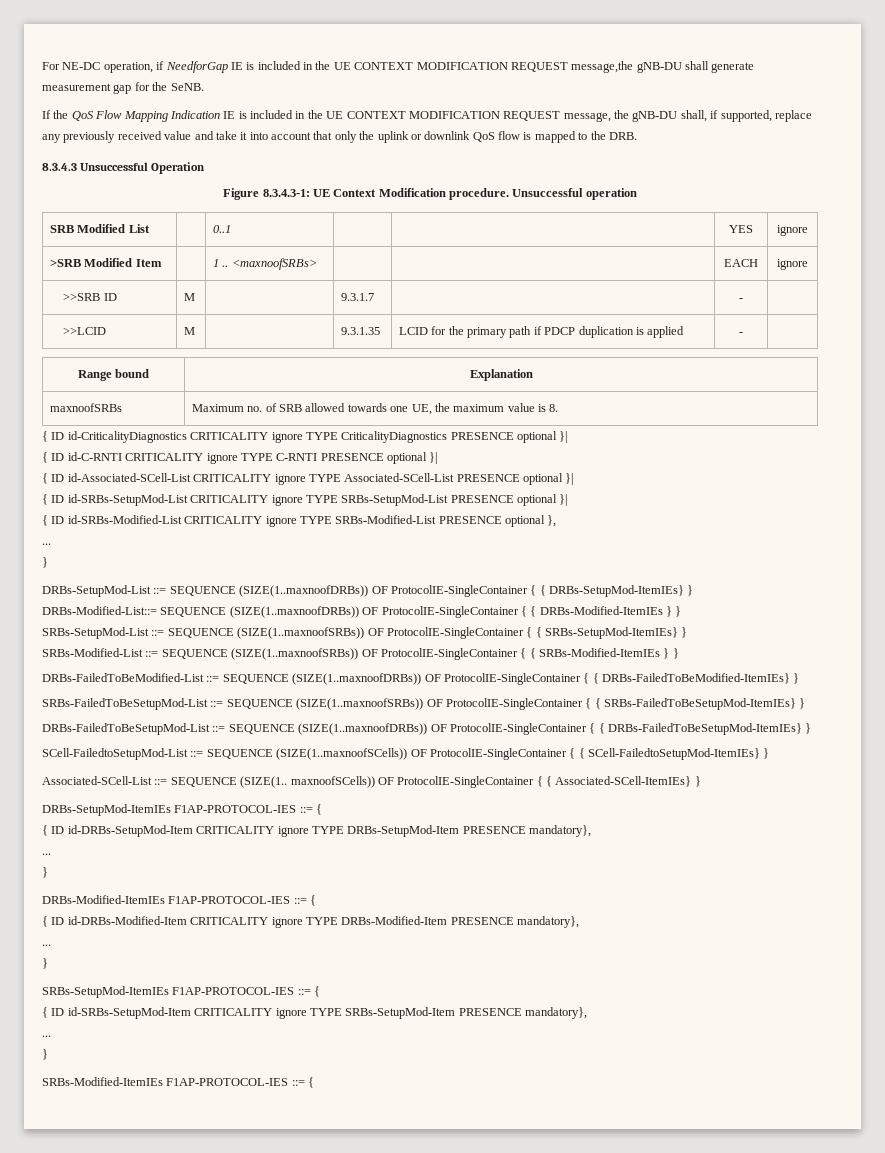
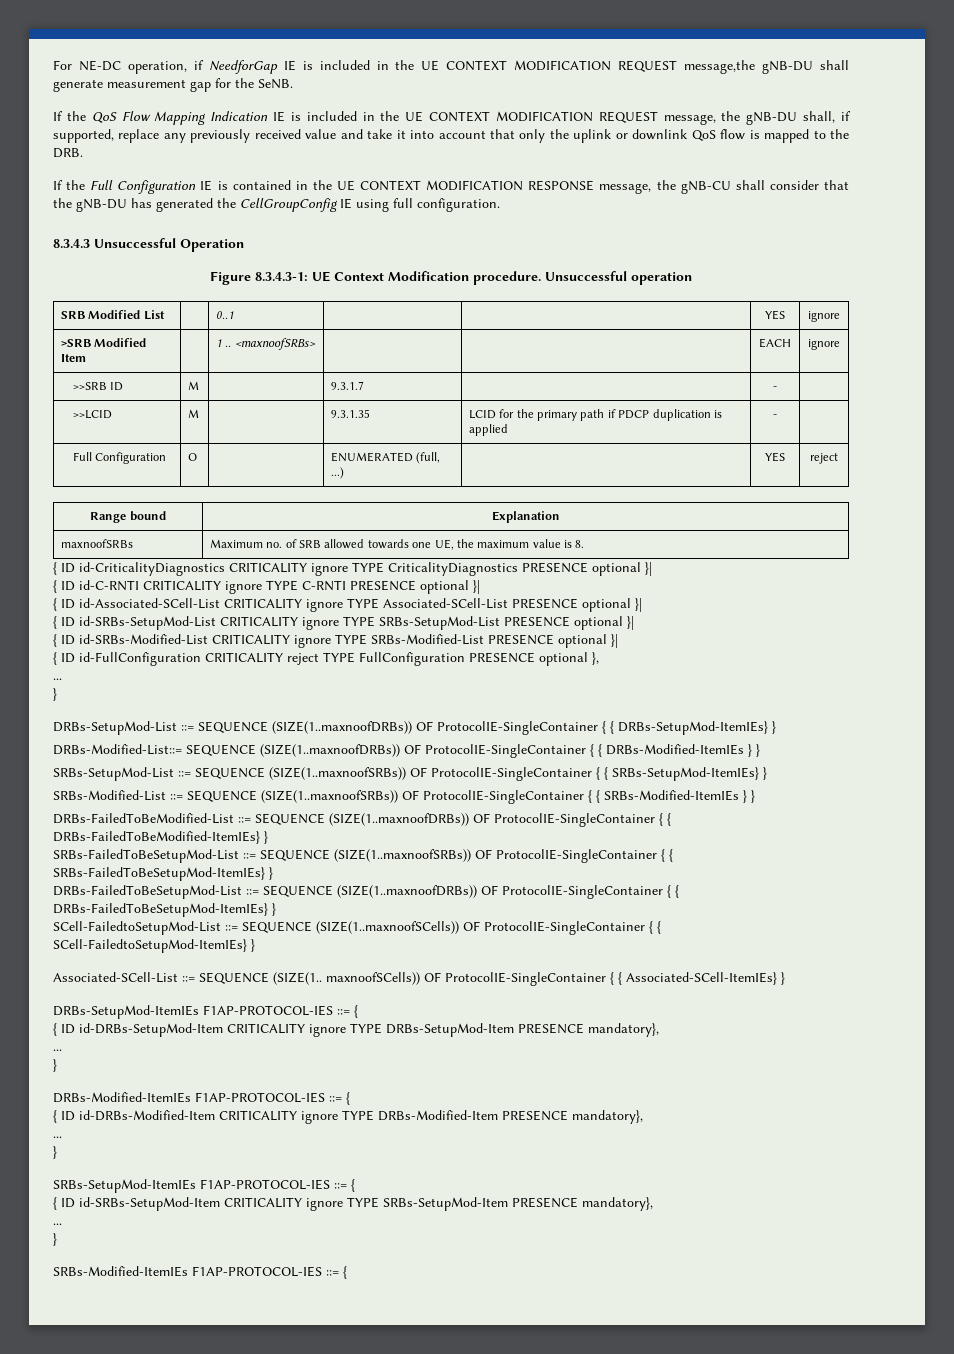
(637, 136) none -> [53,180,849,194] [53,198,500,212] // If the Full Configuration IE is contained in the UE CONTEXT MODIFICATION RESPONSE message, the gNB-CU shall consider that the gNB-DU has generated the CellGroupConfig IE using full configuration.
(743, 333) none -> [72,452,167,464] [187,453,197,461] [330,452,441,464] [330,467,344,479] [765,452,786,462] [810,453,839,464] // Full Configuration | O | | ENUMERATED (full, ...) | | YES | reject
(545, 521) none -> [611,634,618,648] [53,652,588,666] }| // { ID id-FullConfiguration CRITICALITY reject TYPE FullConfiguration PRESENCE optional

